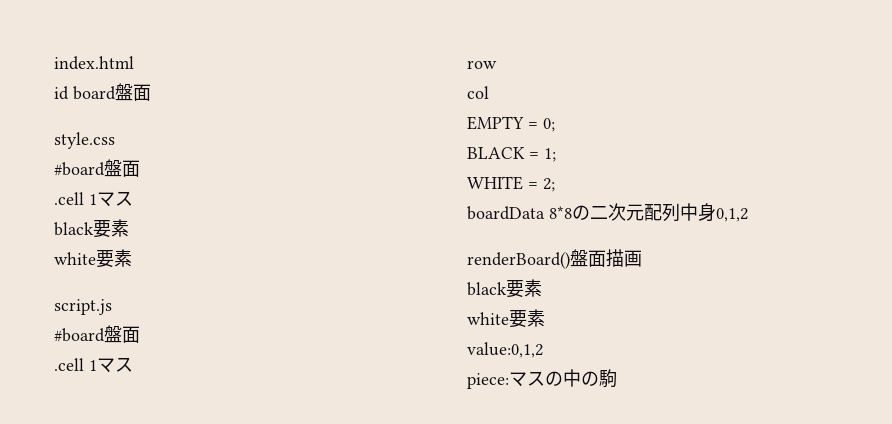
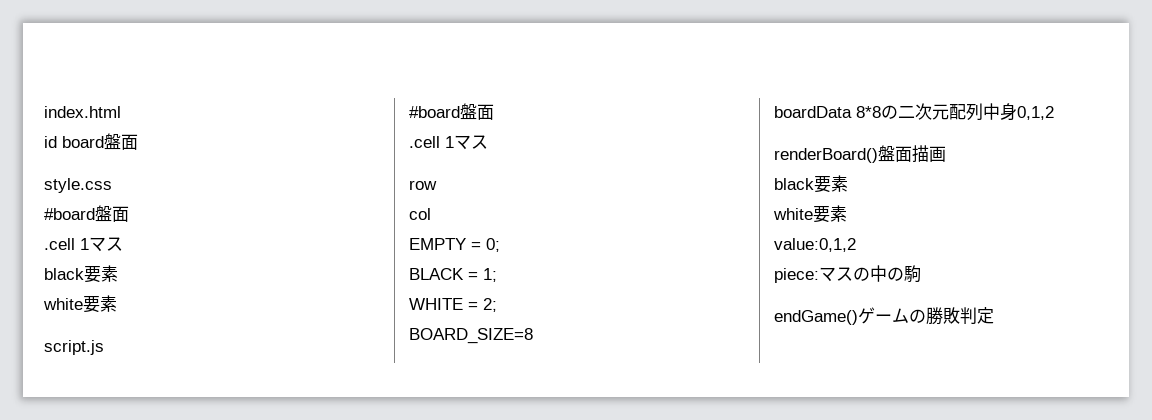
(555, 185) none -> [409,328,533,344] // BOARD_SIZE=8
(617, 378) none -> [774,307,994,325] // endGame()ゲームの勝敗判定

